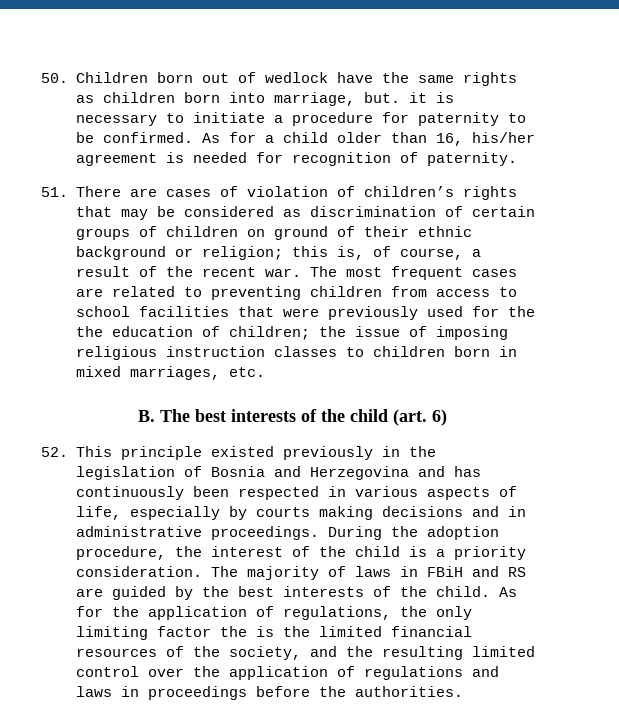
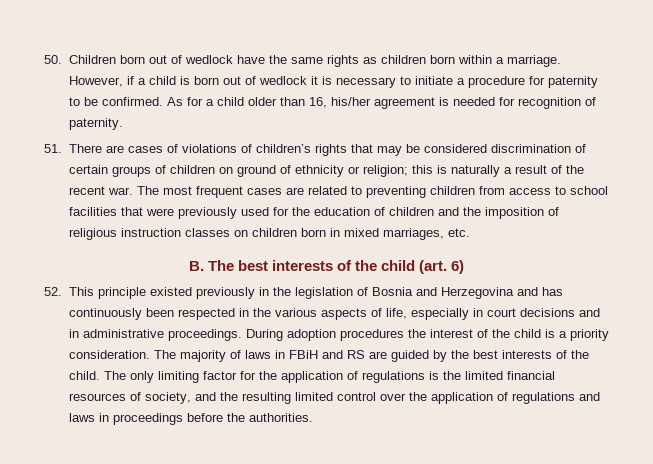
[228,92,400,106] into marriage, but. -> [457,55,561,67] [68,76,307,87] within a marriage. However, if a child is born out of wedlock
[246,186,328,197] violation -> [181,144,237,153] violations
[282,209,301,217] as -> (487, 148) none
[363,226,472,237] [75,246,463,260] their ethnic background or religion; this is, of course, -> [294,165,500,177] ethnicity or religion; this is naturally
[75,326,103,337] the -> (310, 211) none
[228,326,508,340] children; the issue of imposing -> [388,207,559,219] children and the imposition of
[345,347,364,357] to -> [233,230,248,237] on
(346, 491) none -> [252,308,271,317] the
[228,506,373,520] by courts making -> [472,308,516,317] in court
[390,526,499,540] [75,546,166,560] the adoption procedure, -> [286,329,404,341] adoption procedures
[498,587,517,597] [75,606,472,620] [75,626,247,640] As for the application of regulations, the only limiting factor the -> [103,371,425,383] The only limiting factor for the application of regulations
[192,646,220,657] the -> (141, 396) none

